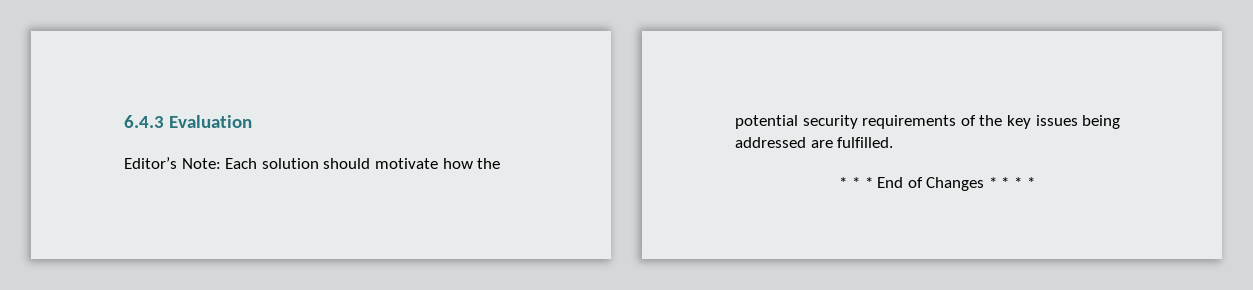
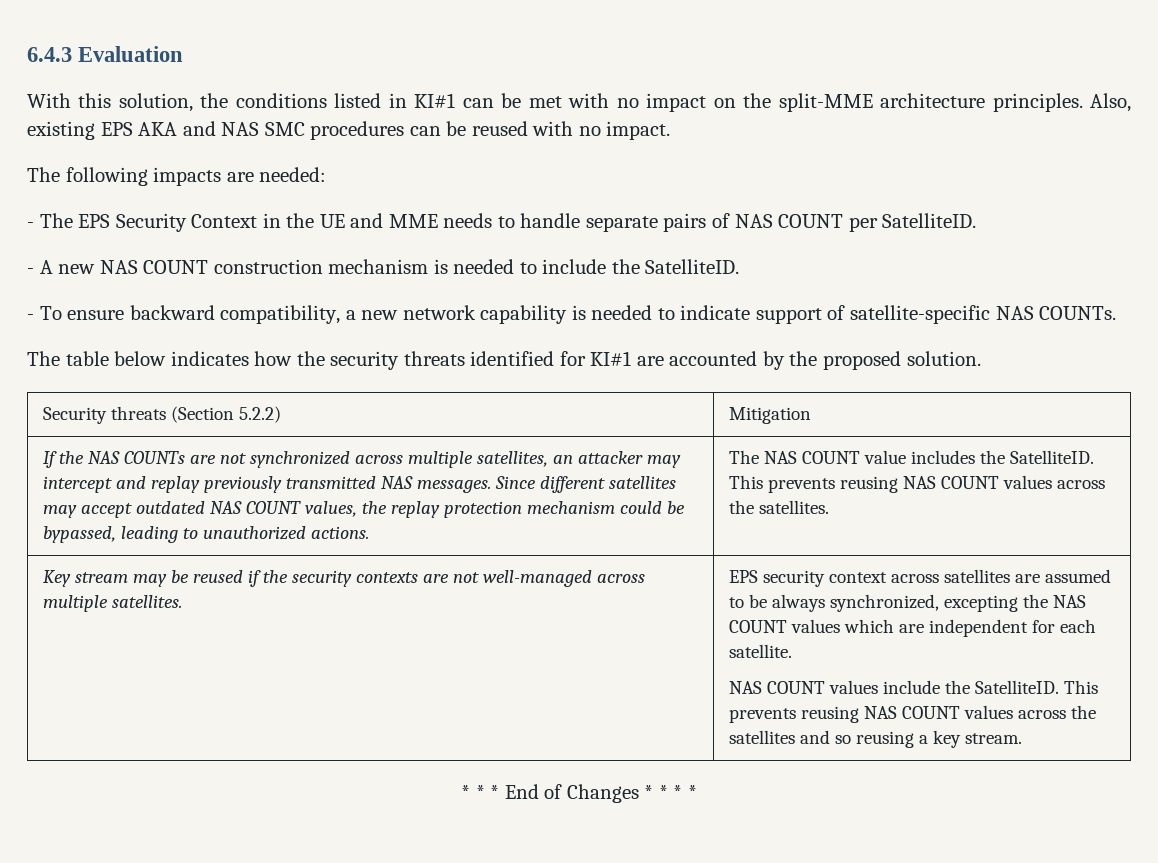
[124,157,501,169] [735,115,1121,129] [735,137,894,148] Editor’s Note: Each solution should motivate how the potential security requirements of the key issues being addressed are fulfilled. -> [27,93,1132,112] [27,121,671,140] [27,167,327,186] [27,213,977,232] [27,259,740,274] [27,305,1117,324] [27,351,981,370] [42,406,281,424] [728,407,811,424] [42,451,681,468] [42,476,676,493] [42,501,685,518] [42,526,369,543] [728,450,1094,464] [728,475,1105,493] [728,500,829,514] [42,570,645,587] [42,595,182,612] [728,569,1111,587] [728,594,1086,612] [728,619,1096,637] [728,644,792,658] [728,680,1098,694] [728,705,1096,723] [728,730,1022,748] With this solution, the conditions listed in KI#1 can be met with no impact on the split-MME architecture principles. Also, existing EPS AKA and NAS SMC procedures can be reused with no impact. // The following impacts are needed: // - The EPS Security Context in the UE and MME needs to handle separate pairs of NAS COUNT per SatelliteID. // - A new NAS COUNT construction mechanism is needed to include the SatelliteID. // - To ensure backward compatibility, a new network capability is needed to indicate support of satellite-specific NAS COUNTs. // The table below indicates how the security threats identified for KI#1 are accounted by the proposed solution. // Security threats (Section 5.2.2) | Mitigation // If the NAS COUNTs are not synchronized across multiple satellites, an attacker may intercept and replay previously transmitted NAS messages. Since different satellites may accept outdated NAS COUNT values, the replay protection mechanism could be bypassed, leading to unauthorized actions. | The NAS COUNT value includes the SatelliteID. This prevents reusing NAS COUNT values across the satellites. // Key stream may be reused if the security contexts are not well-managed across multiple satellites. | EPS security context across satellites are assumed to be always synchronized, excepting the NAS COUNT values which are independent for each satellite. // NAS COUNT values include the SatelliteID. This prevents reusing NAS COUNT values across the satellites and so reusing a key stream.

